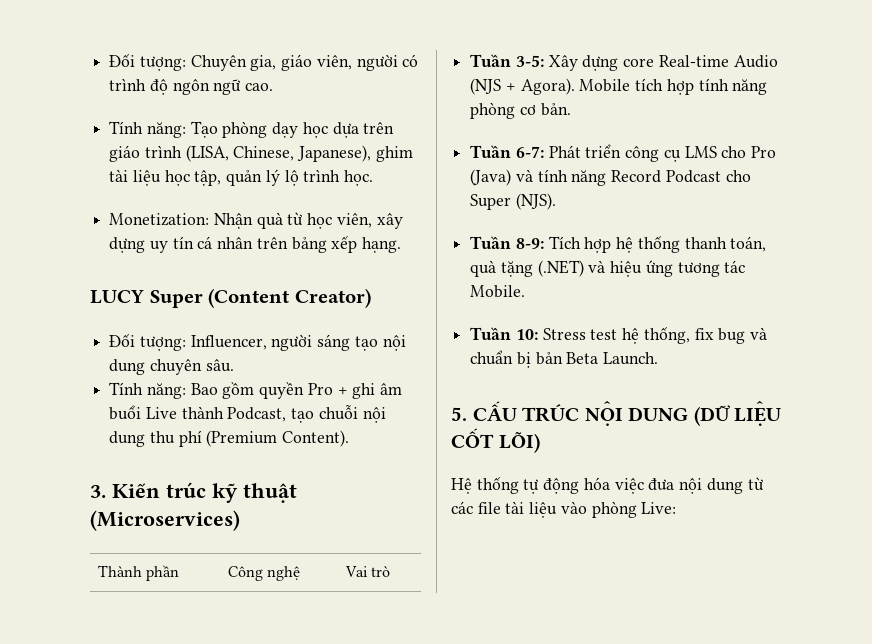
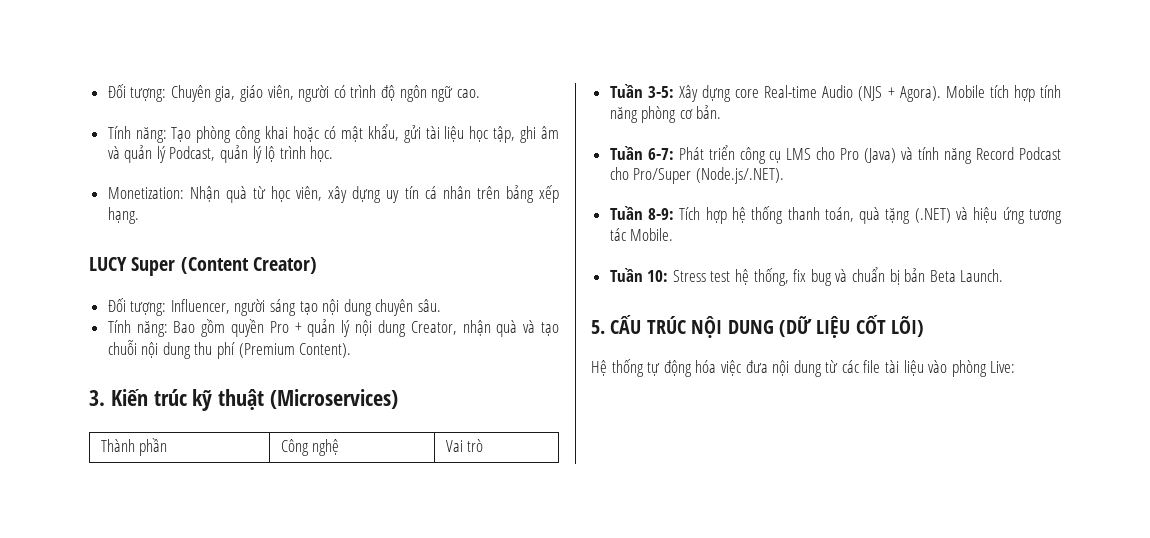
[272,122,395,138] [109,145,413,162] [109,169,222,186] dạy học dựa trên giáo trình (LISA, Chinese, Japanese), ghim tài liệu học tập, -> [235,124,560,143] [107,145,216,163] công khai hoặc có mật khẩu, gửi tài liệu học tập, ghi âm và quản lý Podcast,
[352,383,403,399] [109,405,287,422] ghi âm buổi Live thành Podcast, -> [307,319,536,337] quản lý nội dung Creator, nhận quà và
[470,193,556,210] Super (NJS). -> [633,167,784,184] Pro/Super (Node.js/.NET).

